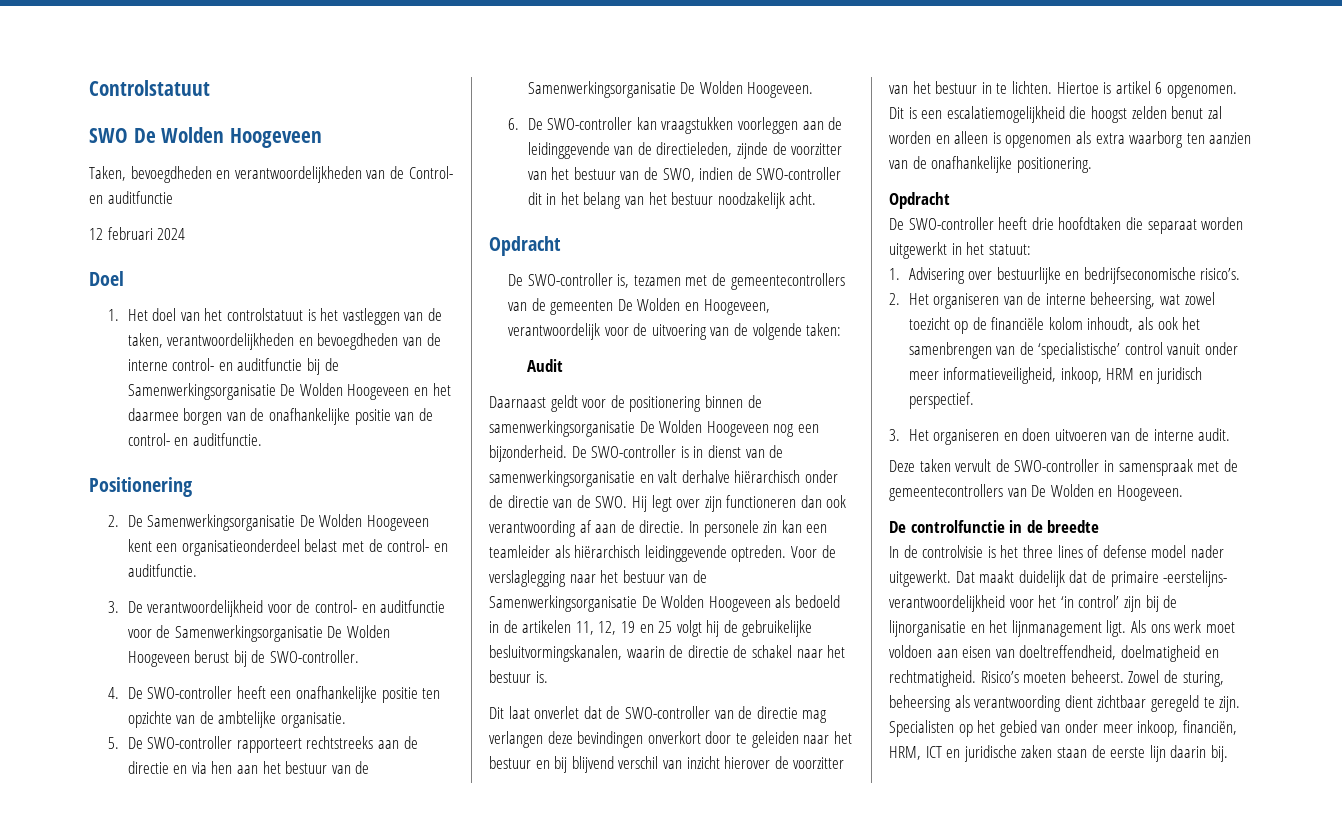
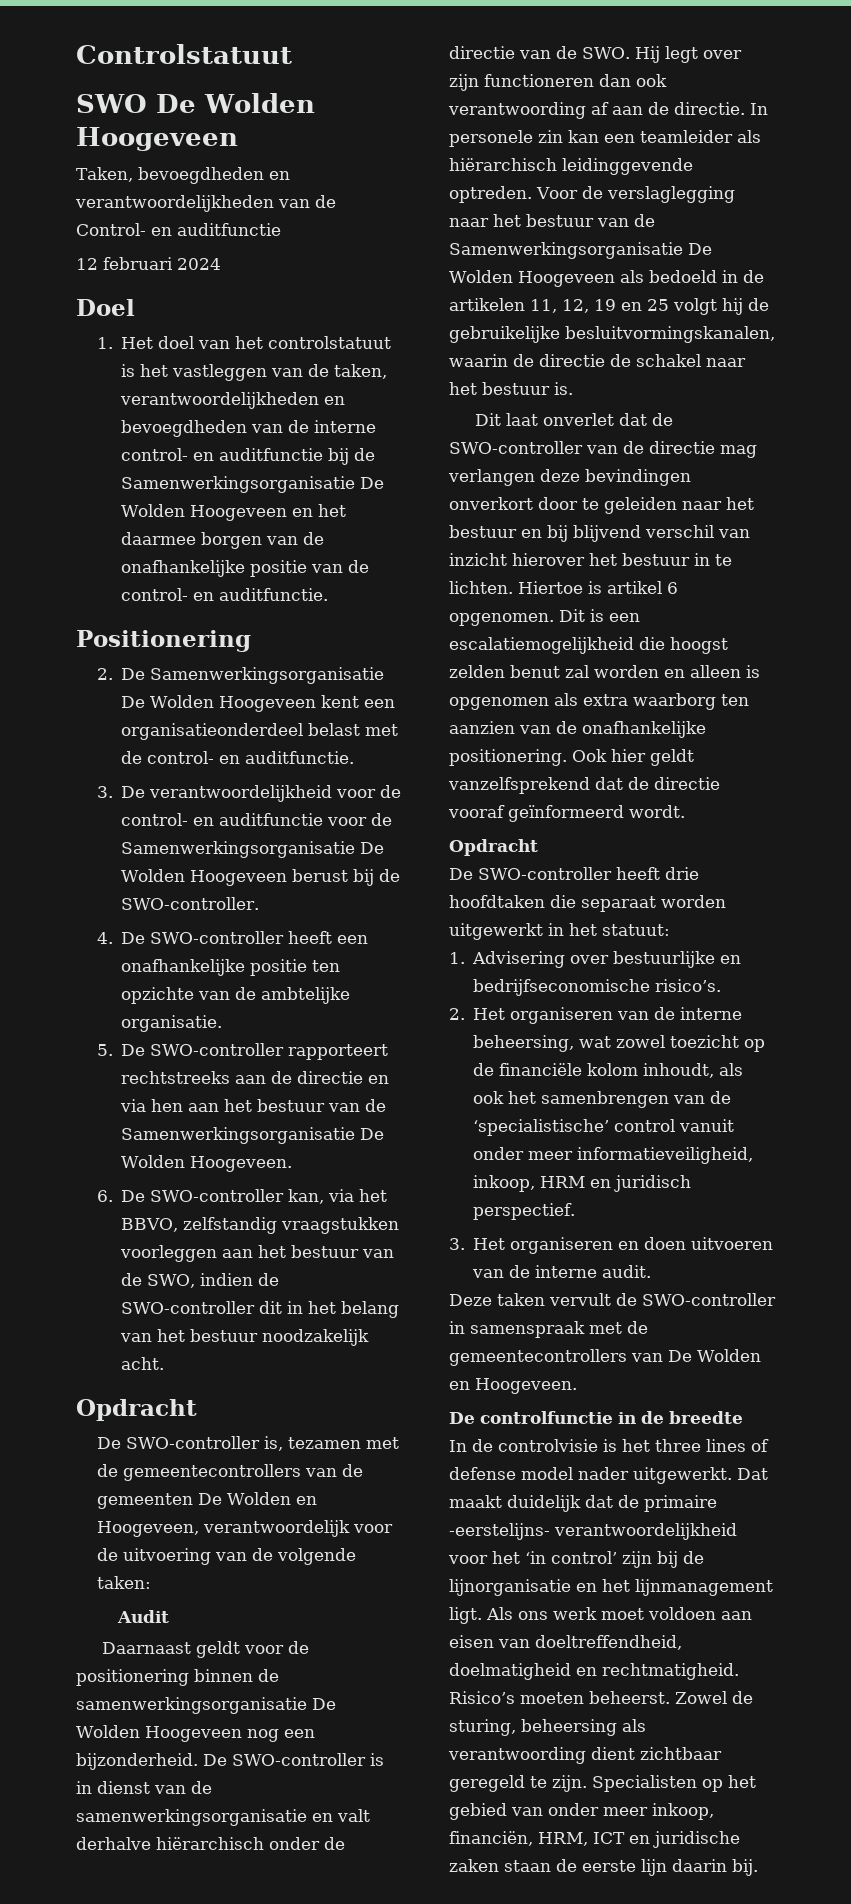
[636,117,843,134] [527,142,843,159] [527,171,547,180] kan vraagstukken voorleggen aan de leidinggevende van de directieleden, zijnde de voorzitter van -> [288,1189,388,1204] [121,1217,400,1234] [120,1245,254,1262] kan, via het BBVO, zelfstandig vraagstukken voorleggen aan
[774,756,845,769] [889,85,908,94] de voorzitter van -> (585, 559) none
(1092, 165) none -> [572,749,694,766] [448,777,720,794] [448,805,685,822] Ook hier geldt vanzelfsprekend dat de directie vooraf geïnformeerd wordt.

